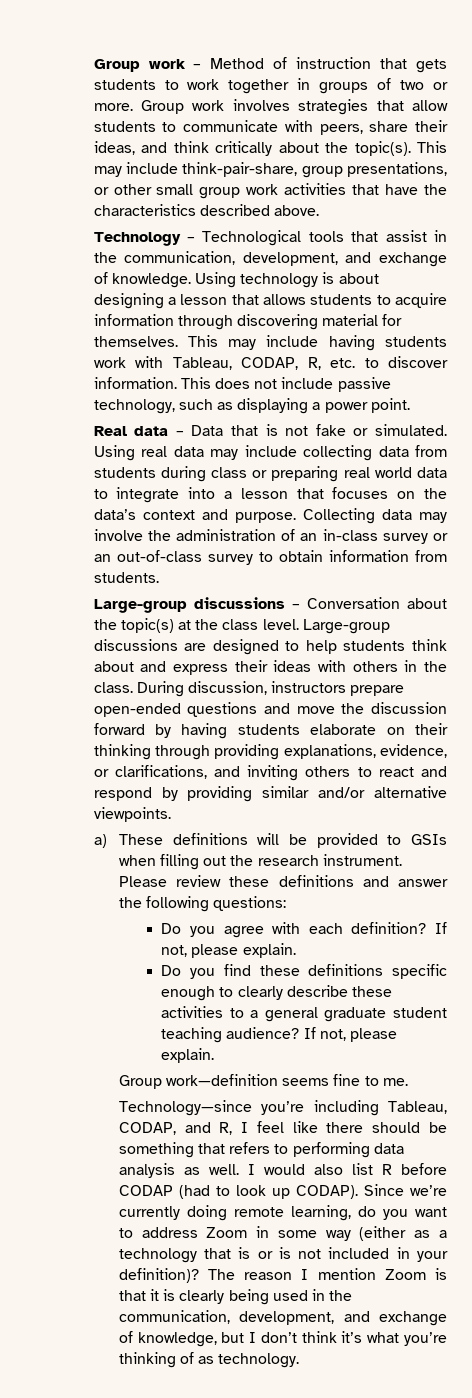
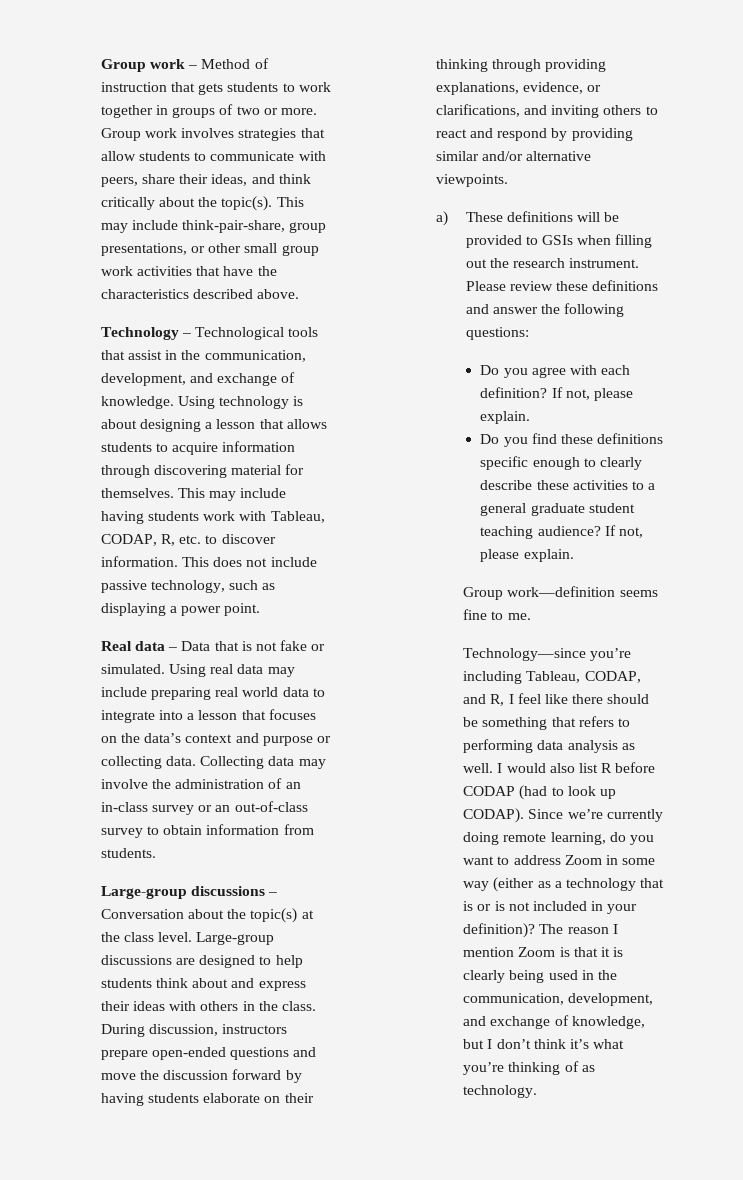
[303,445,447,461] [93,466,268,482] collecting data from students during class or -> (147, 692) none
[234,512,296,523] purpose. -> [262,736,331,746] [100,756,197,769] purpose or collecting data.

